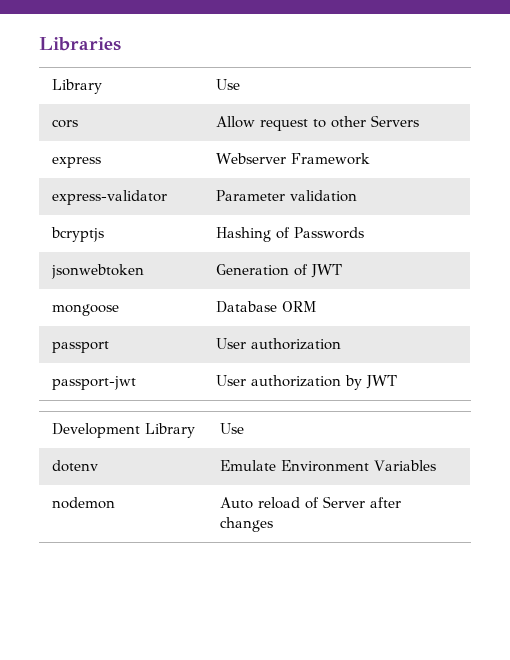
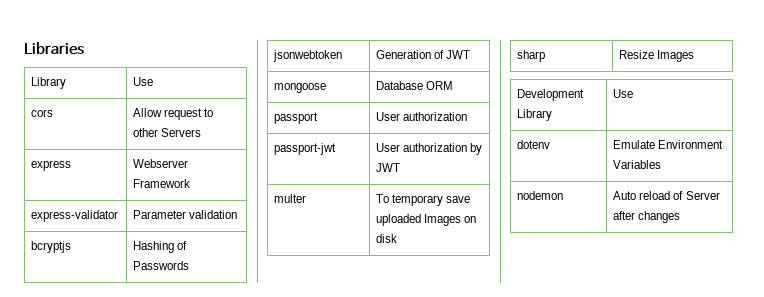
(397, 382) none -> [274,194,307,203] [376,194,471,206] [376,214,477,226] [376,234,398,243] [517,50,546,62] [619,50,695,62] // multer | To temporary save uploaded Images on disk // sharp | Resize Images

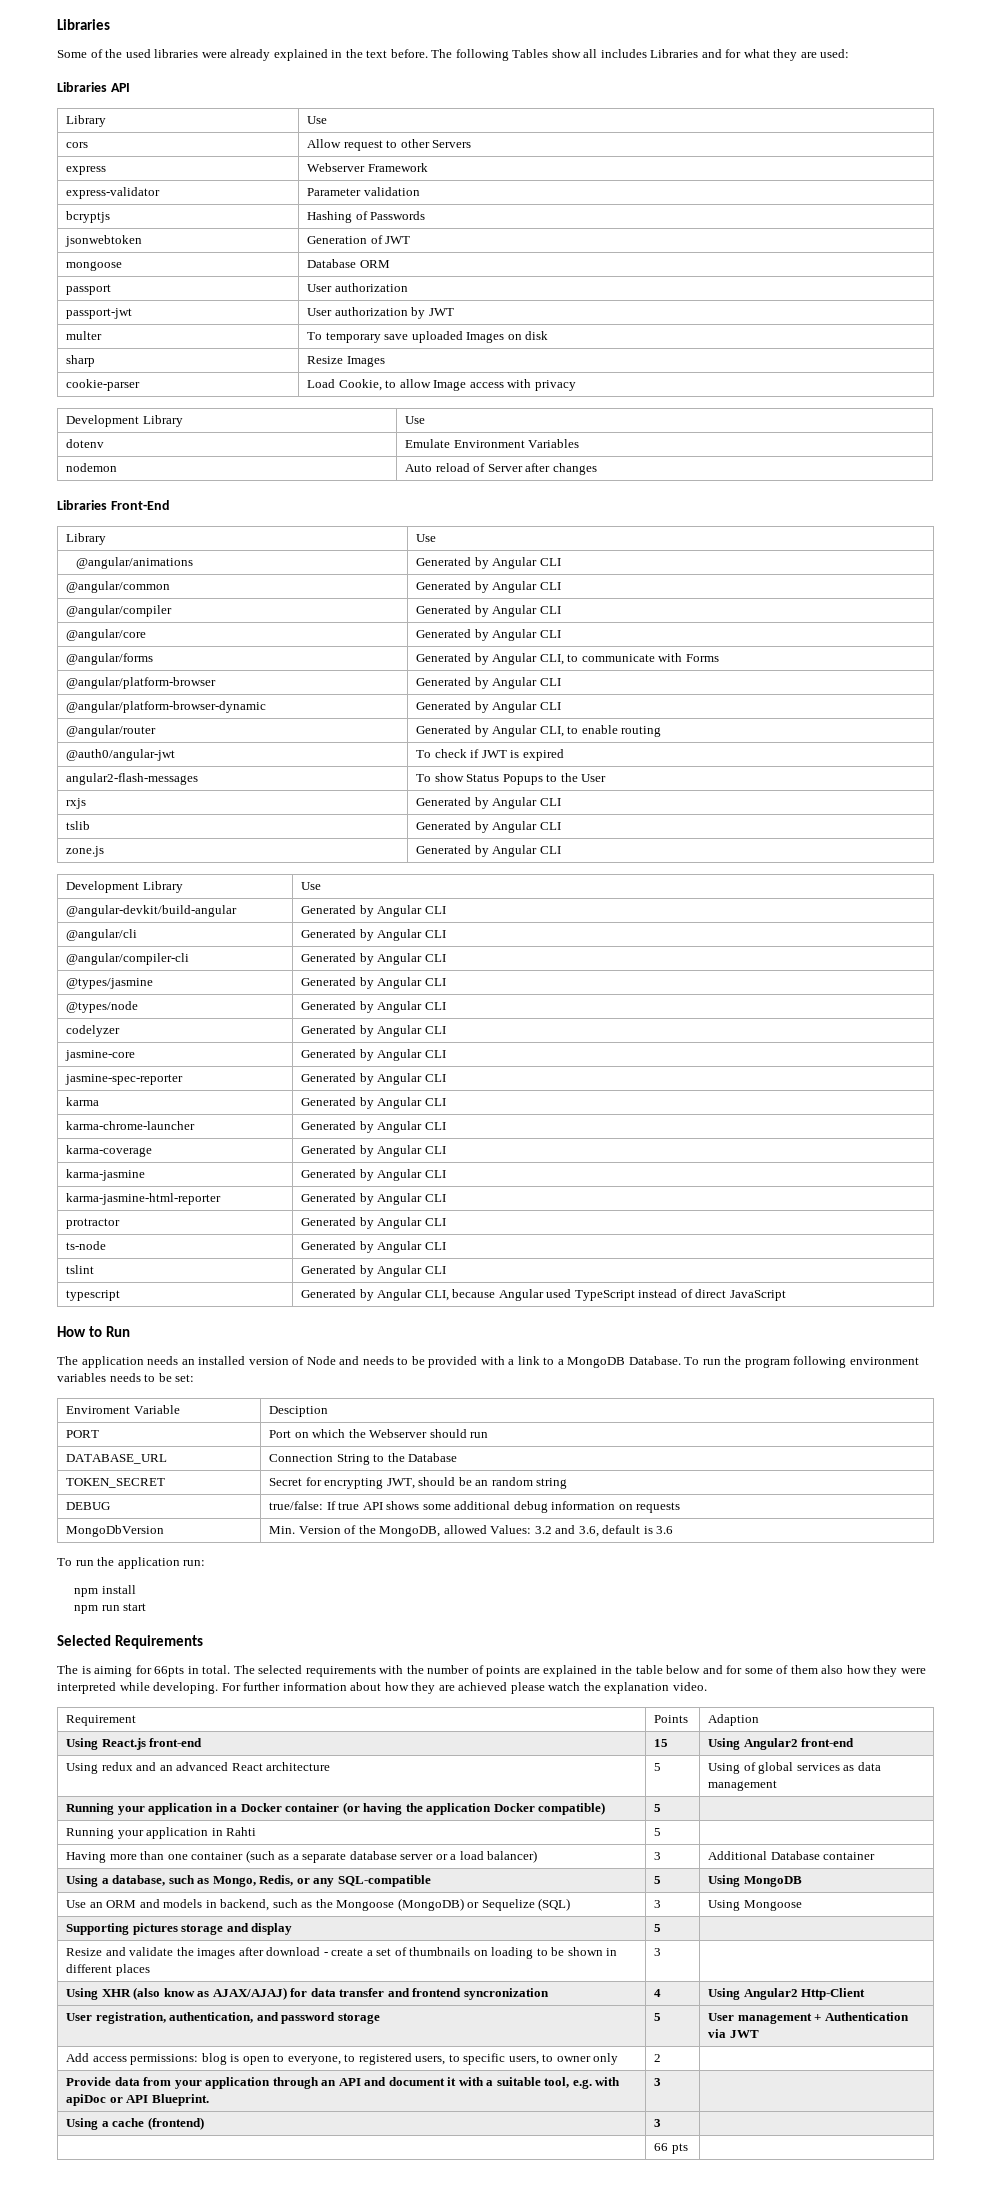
[24,42,84,55] Libraries -> [57,19,110,30] [57,49,850,61] [57,82,130,92] Libraries // Some of the used libraries were already explained in the text before. The following Tables show all includes Libraries and for what they are used: // Libraries API
(695, 56) none -> [66,379,141,391] [307,379,576,391] // cookie-parser | Load Cookie, to allow Image access with privacy
(681, 217) none -> [57,500,170,510] [66,533,107,545] [416,534,437,542] [76,557,194,569] [416,557,561,569] [66,581,171,593] [416,581,561,593] [66,605,173,617] [416,605,561,617] [66,629,147,641] [416,629,561,641] [66,653,154,665] [416,653,719,665] [66,677,217,689] [416,677,561,689] [66,701,267,713] [416,701,561,713] [66,725,157,737] [416,725,662,737] [66,749,176,761] [416,749,564,761] [66,773,199,785] [416,773,607,785] [66,798,87,809] [416,797,561,809] [66,821,91,830] [416,821,561,833] [66,846,105,857] [416,845,561,857] [66,881,183,893] [301,882,322,890] [66,905,238,917] [301,905,446,917] [66,929,138,941] [301,929,446,941] [66,953,190,965] [301,953,446,965] [66,978,154,989] [301,977,446,989] [66,1001,139,1013] [301,1001,446,1013] [66,1025,121,1037] [301,1025,446,1037] [65,1050,136,1061] [301,1049,446,1061] [65,1074,184,1085] [301,1073,446,1085] [66,1097,100,1106] [301,1097,446,1109] [66,1121,196,1130] [301,1121,446,1133] [66,1145,153,1157] [301,1145,446,1157] [66,1169,146,1181] [301,1169,446,1181] [66,1193,222,1205] [301,1193,446,1205] [66,1218,121,1229] [301,1217,446,1229] [66,1241,107,1250] [301,1241,446,1253] [66,1265,95,1274] [301,1265,446,1277] [66,1290,121,1301] [301,1289,786,1301] [57,1326,130,1337] [57,1356,919,1368] [57,1373,195,1382] [66,1405,180,1414] [269,1406,329,1417] [66,1430,100,1438] [269,1429,489,1438] [66,1454,168,1464] [269,1453,458,1465] [66,1478,166,1488] [269,1477,568,1489] [66,1502,111,1510] [269,1501,681,1513] [66,1525,165,1537] [269,1525,674,1537] [57,1557,206,1569] [74,1585,136,1597] [74,1603,147,1614] [57,1635,203,1649] [57,1665,926,1677] [57,1682,707,1694] [66,1715,137,1726] [654,1715,689,1723] [708,1714,760,1726] [66,1738,203,1750] [654,1739,669,1747] [708,1738,855,1750] [66,1762,331,1774] [654,1763,662,1771] [708,1762,881,1774] [708,1780,778,1791] [66,1802,606,1815] [654,1804,662,1812] [66,1827,257,1839] [654,1828,662,1836] [66,1850,538,1863] [654,1852,662,1860] [708,1851,876,1860] [66,1875,431,1887] [654,1876,662,1884] [708,1875,802,1887] [66,1898,571,1911] [654,1900,662,1908] [708,1900,802,1911] [66,1923,293,1935] [654,1924,662,1932] [66,1947,618,1959] [66,1964,150,1976] [654,1948,662,1956] [66,1987,549,2000] [654,1989,662,1997] [708,1988,866,2000] [66,2012,380,2024] [654,2013,662,2021] [708,2012,909,2024] [708,2029,759,2038] [66,2053,619,2065] [654,2054,662,2062] [66,2077,621,2089] [66,2094,209,2106] [654,2078,662,2086] [66,2117,204,2130] [654,2119,662,2127] [654,2143,688,2154] // Libraries Front-End // Library | Use // @angular/animations | Generated by Angular CLI // @angular/common | Generated by Angular CLI // @angular/compiler | Generated by Angular CLI // @angular/core | Generated by Angular CLI // @angular/forms | Generated by Angular CLI, to communicate with Forms // @angular/platform-browser | Generated by Angular CLI // @angular/platform-browser-dynamic | Generated by Angular CLI // @angular/router | Generated by Angular CLI, to enable routing // @auth0/angular-jwt | To check if JWT is expired // angular2-flash-messages | To show Status Popups to the User // rxjs | Generated by Angular CLI // tslib | Generated by Angular CLI // zone.js | Generated by Angular CLI // Development Library | Use // @angular-devkit/build-angular | Generated by Angular CLI // @angular/cli | Generated by Angular CLI // @angular/compiler-cli | Generated by Angular CLI // @types/jasmine | Generated by Angular CLI // @types/node | Generated by Angular CLI // codelyzer | Generated by Angular CLI // jasmine-core | Generated by Angular CLI // jasmine-spec-reporter | Generated by Angular CLI // karma | Generated by Angular CLI // karma-chrome-launcher | Generated by Angular CLI // karma-coverage | Generated by Angular CLI // karma-jasmine | Generated by Angular CLI // karma-jasmine-html-reporter | Generated by Angular CLI // protractor | Generated by Angular CLI // ts-node | Generated by Angular CLI // tslint | Generated by Angular CLI // typescript | Generated by Angular CLI, because Angular used TypeScript instead of direct JavaScript // How to Run // The application needs an installed version of Node and needs to be provided with a link to a MongoDB Database. To run the program following environment variables needs to be set: // Enviroment Variable | Desciption // PORT | Port on which the Webserver should run // DATABASE_URL | Connection String to the Database // TOKEN_SECRET | Secret for encrypting JWT, should be an random string // DEBUG | true/false: If true API shows some additional debug information on requests // MongoDbVersion | Min. Version of the MongoDB, allowed Values: 3.2 and 3.6, default is 3.6 // To run the application run: // npm install // npm run start // Selected Requirements // The is aiming for 66pts in total. The selected requirements with the number of points are explained in the table below and for some of them also how they were interpreted while developing. For further information about how they are achieved please watch the explanation video. // Requirement | Points | Adaption // Using React.js front-end | 15 | Using Angular2 front-end // Using redux and an advanced React architecture | 5 | Using of global services as data management // Running your application in a Docker container (or having the application Docker compatible) | 5 | // Running your application in Rahti | 5 | // Having more than one container (such as a separate database server or a load balancer) | 3 | Additional Database container // Using a database, such as Mongo, Redis, or any SQL-compatible | 5 | Using MongoDB // Use an ORM and models in backend, such as the Mongoose (MongoDB) or Sequelize (SQL) | 3 | Using Mongoose // Supporting pictures storage and display | 5 | // Resize and validate the images after download - create a set of thumbnails on loading to be shown in different places | 3 | // Using XHR (also know as AJAX/AJAJ) for data transfer and frontend syncronization | 4 | Using Angular2 Http-Client // User registration, authentication, and password storage | 5 | User management + Authentication via JWT // Add access permissions: blog is open to everyone, to registered users, to specific users, to owner only | 2 | // Provide data from your application through an API and document it with a suitable tool, e.g. with apiDoc or API Blueprint. | 3 | // Using a cache (frontend) | 3 | // | 66 pts |

